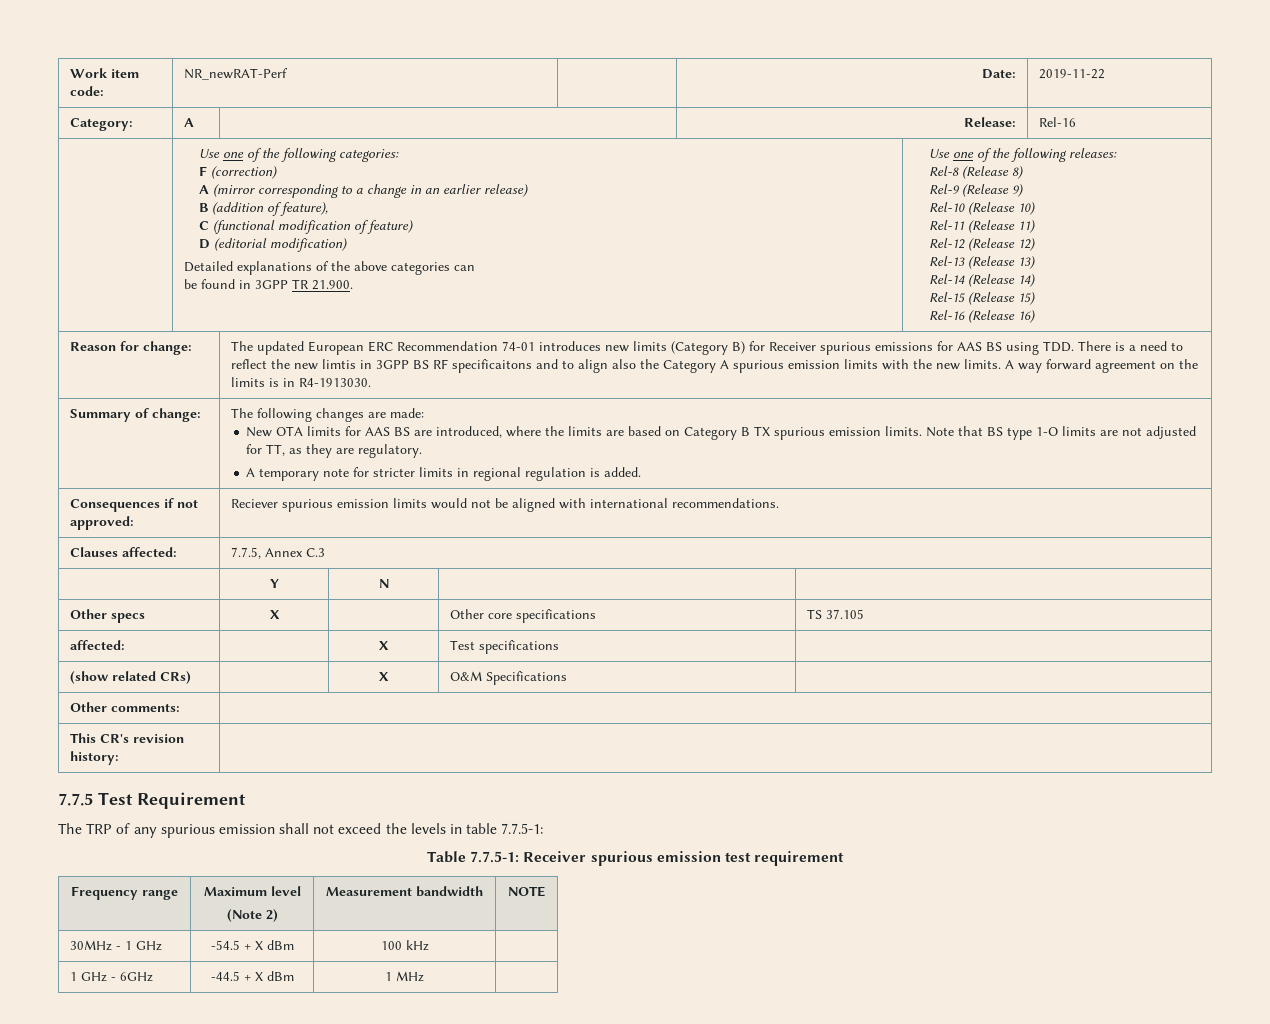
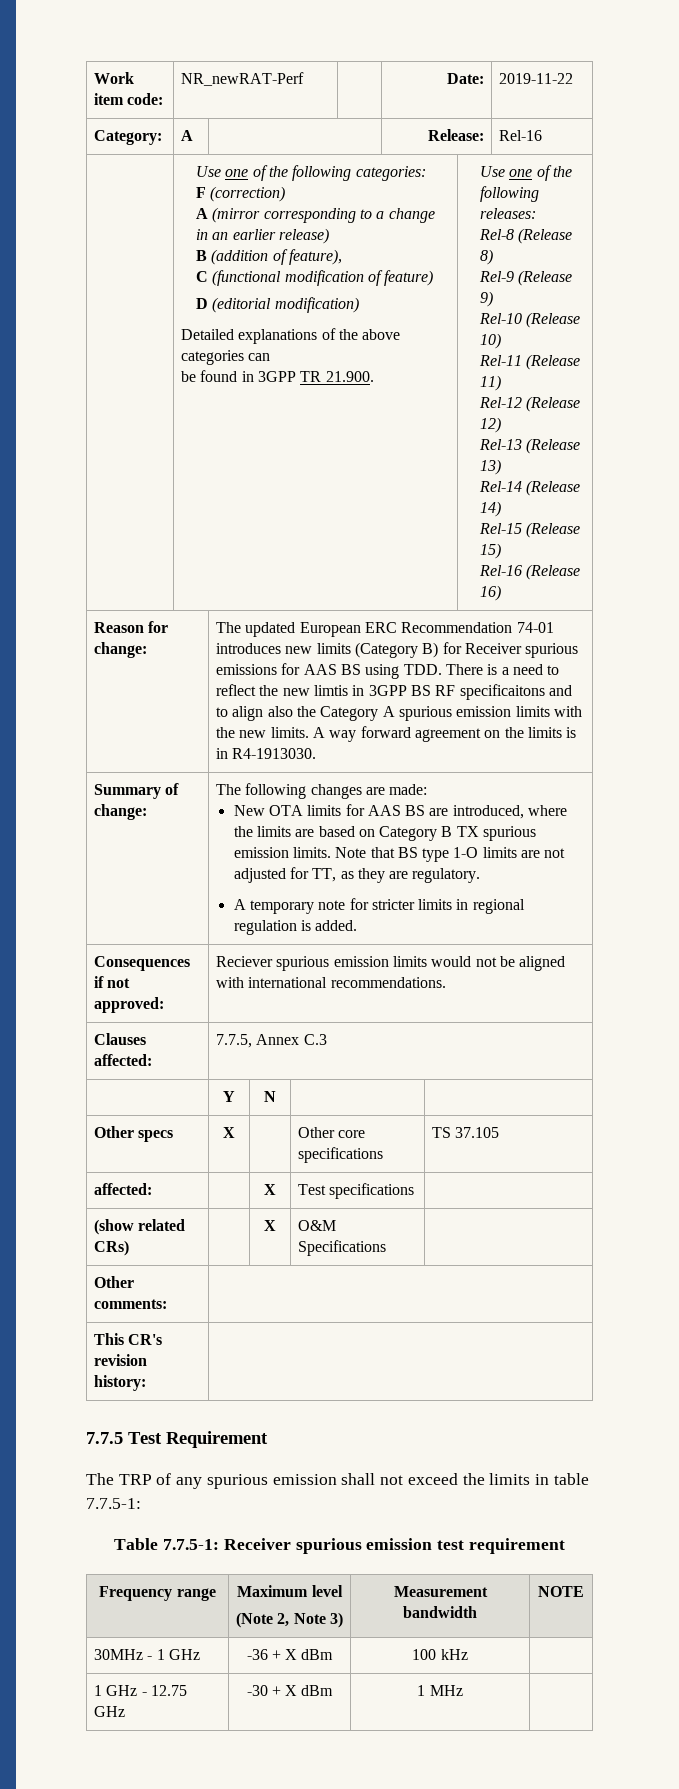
[410,823,446,834] levels -> [489,1473,531,1485] limits
[265,909,278,922] 2) -> [277,1612,343,1628] 2, Note 3)
[210,940,240,950] -54.5 -> [246,1649,268,1660] -36
[119,972,153,982] [210,971,240,981] 6GHz | -44.5 -> [150,1685,187,1696] [93,1706,125,1717] [246,1685,268,1696] 12.75 GHz | -30

